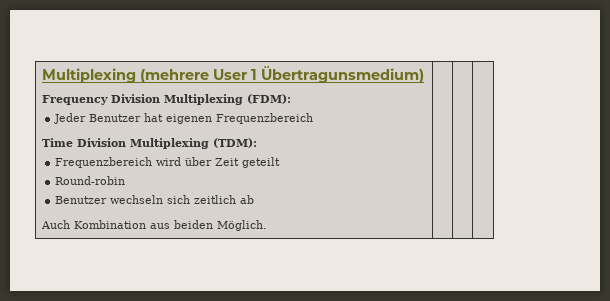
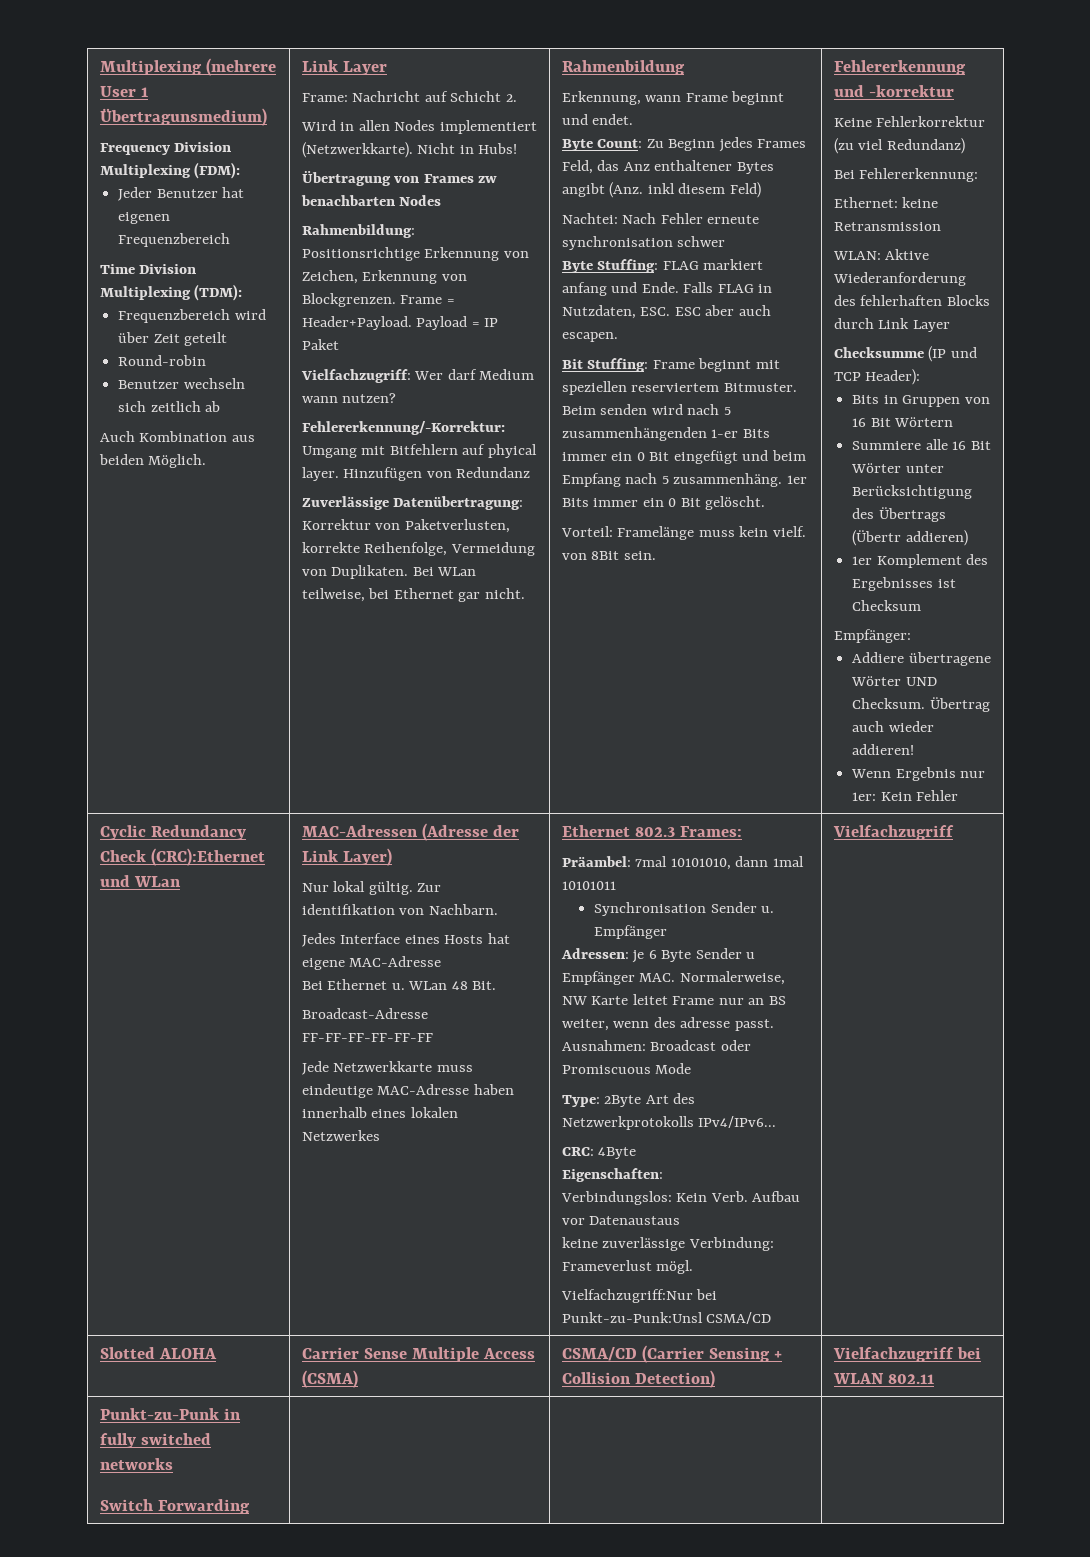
(268, 225) none -> [302,60,388,75] [302,91,517,102] [301,120,537,134] [302,142,518,158] [302,170,498,186] [301,195,442,206] [302,224,416,238] [302,247,529,261] [302,270,467,284] [302,293,455,307] [302,316,499,330] [302,339,340,350] [301,369,535,383] [302,393,397,403] [302,421,506,435] [302,444,537,458] [302,467,531,481] [302,496,524,510] [302,519,510,533] [302,542,535,556] [302,565,477,579] [302,588,525,602] [562,60,686,75] [562,91,785,105] [562,114,634,125] [562,137,807,152] [562,160,774,174] [562,182,761,198] [562,213,760,224] [562,236,726,250] [562,259,764,273] [562,282,773,296] [562,305,771,319] [562,332,619,342] [562,358,780,372] [562,381,797,395] [562,404,731,415] [562,427,770,441] [562,450,806,464] [562,473,807,487] [562,496,766,510] [561,526,806,540] [562,551,656,560] [834,60,967,75] [834,85,955,97] [834,116,986,127] [834,138,965,154] [834,168,979,182] [834,197,939,208] [834,222,942,231] [833,249,930,260] [833,272,967,286] [834,295,990,306] [834,318,950,332] [834,346,977,362] [834,369,921,385] [852,395,990,407] [852,417,954,427] [852,439,991,450] [851,463,944,473] [852,485,973,499] [852,507,946,522] [852,530,968,546] [852,554,989,568] [852,577,956,591] [852,600,922,611] [834,629,912,643] [852,652,991,666] [851,676,937,686] [852,697,990,712] [852,721,934,732] [852,744,915,755] [851,767,986,781] [852,790,959,801] [100,825,247,840] [100,848,266,866] [100,875,182,887] [302,823,520,841] [302,848,393,866] [302,881,442,895] [302,904,498,915] [302,933,510,947] [302,956,442,970] [302,979,497,990] [302,1008,429,1019] [302,1033,434,1042] [302,1061,473,1075] [302,1084,514,1098] [302,1107,458,1118] [302,1130,381,1141] [562,825,743,837] [562,856,804,870] [562,881,617,890] [594,902,775,916] [594,925,668,939] [561,948,756,963] [562,971,785,985] [562,994,786,1005] [562,1017,774,1031] [562,1040,751,1051] [562,1063,692,1074] [562,1093,696,1107] [562,1116,777,1130] [562,1147,637,1159] [562,1168,664,1182] [561,1191,801,1205] [562,1216,681,1225] [562,1237,774,1251] [562,1260,694,1274] [561,1289,718,1303] [562,1312,772,1324] [833,825,955,840] [100,1347,218,1359] [302,1347,536,1362] [302,1370,359,1388] [562,1345,783,1363] [562,1370,716,1388] [833,1347,982,1362] [833,1373,935,1384] [100,1408,242,1420] [100,1433,212,1448] [100,1458,174,1470] [100,1499,251,1514] | Link Layer // Frame: Nachricht auf Schicht 2. // Wird in allen Nodes implementiert (Netzwerkkarte). Nicht in Hubs! // Übertragung von Frames zw benachbarten Nodes // Rahmenbildung: Positionsrichtige Erkennung von Zeichen, Erkennung von Blockgrenzen. Frame = Header+Payload. Payload = IP Paket // Vielfachzugriff: Wer darf Medium wann nutzen? // Fehlererkennung/-Korrektur: Umgang mit Bitfehlern auf phyical layer. Hinzufügen von Redundanz // Zuverlässige Datenübertragung: Korrektur von Paketverlusten, korrekte Reihenfolge, Vermeidung von Duplikaten. Bei WLan teilweise, bei Ethernet gar nicht. | Rahmenbildung // Erkennung, wann Frame beginnt und endet. // Byte Count: Zu Beginn jedes Frames Feld, das Anz enthaltener Bytes angibt (Anz. inkl diesem Feld) // Nachtei: Nach Fehler erneute synchronisation schwer // Byte Stuffing: FLAG markiert anfang und Ende. Falls FLAG in Nutzdaten, ESC. ESC aber auch escapen. // Bit Stuffing: Frame beginnt mit speziellen reserviertem Bitmuster. Beim senden wird nach 5 zusammenhängenden 1-er Bits immer ein 0 Bit eingefügt und beim Empfang nach 5 zusammenhäng. 1er Bits immer ein 0 Bit gelöscht. // Vorteil: Framelänge muss kein vielf. von 8Bit sein. | Fehlererkennung und -korrektur // Keine Fehlerkorrektur (zu viel Redundanz) // Bei Fehlererkennung: // Ethernet: keine Retransmission // WLAN: Aktive Wiederanforderung des fehlerhaften Blocks durch Link Layer // Checksumme (IP und TCP Header): // Bits in Gruppen von 16 Bit Wörtern // Summiere alle 16 Bit Wörter unter Berücksichtigung des Übertrags (Übertr addieren) // 1er Komplement des Ergebnisses ist Checksum // Empfänger: // Addiere übertragene Wörter UND Checksum. Übertrag auch wieder addieren! // Wenn Ergebnis nur 1er: Kein Fehler // Cyclic Redundancy Check (CRC):Ethernet und WLan | MAC-Adressen (Adresse der Link Layer) // Nur lokal gültig. Zur identifikation von Nachbarn. // Jedes Interface eines Hosts hat eigene MAC-Adresse // Bei Ethernet u. WLan 48 Bit. // Broadcast-Adresse FF-FF-FF-FF-FF-FF // Jede Netzwerkkarte muss eindeutige MAC-Adresse haben innerhalb eines lokalen Netzwerkes | Ethernet 802.3 Frames: // Präambel: 7mal 10101010, dann 1mal 10101011 // Synchronisation Sender u. Empfänger // Adressen: je 6 Byte Sender u Empfänger MAC. Normalerweise, NW Karte leitet Frame nur an BS weiter, wenn des adresse passt. Ausnahmen: Broadcast oder Promiscuous Mode // Type: 2Byte Art des Netzwerkprotokolls IPv4/IPv6... // CRC: 4Byte // Eigenschaften: // Verbindungslos: Kein Verb. Aufbau vor Datenaustaus // keine zuverlässige Verbindung: Frameverlust mögl. // Vielfachzugriff:Nur bei Punkt-zu-Punk:Unsl CSMA/CD | Vielfachzugriff // Slotted ALOHA | Carrier Sense Multiple Access (CSMA) | CSMA/CD (Carrier Sensing + Collision Detection) | Vielfachzugriff bei WLAN 802.11 // Punkt-zu-Punk in fully switched networks // Switch Forwarding

